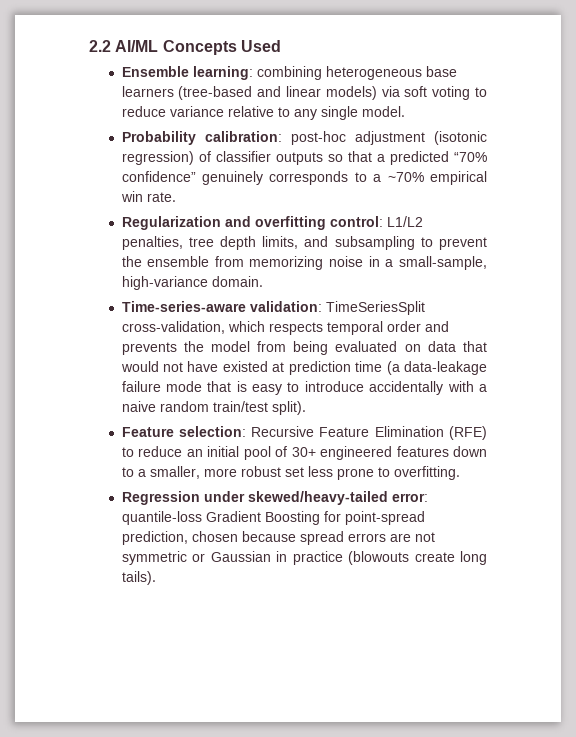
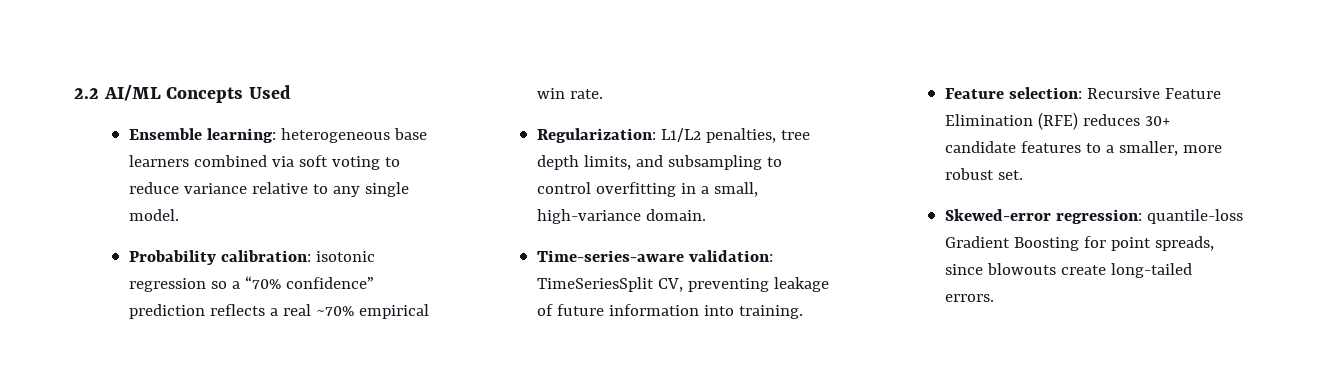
[256,66,322,80] combining -> (276, 135) none
[178,86,377,100] (tree-based and linear models) -> [193,155,267,167] combined
[290,131,487,145] [121,151,487,165] [121,171,382,185] post-hoc adjustment (isotonic regression) of classifier outputs so that a predicted “70% confidence” genuinely corresponds to a -> [315,251,375,262] [128,276,374,292] [128,304,311,319] isotonic regression so a “70% confidence” prediction reflects a real
[121,216,383,230] Regularization and overfitting control: -> [536,128,656,143] Regularization:
[439,237,487,250] [121,256,364,270] prevent the ensemble from memorizing noise -> [536,182,676,197] control overfitting
[399,256,487,270] small-sample, -> [713,182,758,197] small,
[121,321,449,335] [121,341,487,355] [120,361,487,375] [121,381,488,395] [121,401,306,415] cross-validation, which respects temporal order and prevents the model from being evaluated on data that would not have existed at prediction time (a data-leakage failure mode that is easy to introduce accidentally with a naive random train/test split). -> [657,277,829,292] [536,304,803,319] CV, preventing leakage of future information into training.
[121,446,487,460] to reduce an initial pool of 30+ engineered features down -> [1082,114,1170,126] [944,141,1081,153] reduces 30+ candidate features
[284,466,460,480] [121,491,428,505] [121,511,425,525] [121,531,435,545] [121,551,487,565] [121,571,156,585] set less prone to overfitting. // Regression under skewed/heavy-tailed error: quantile-loss Gradient Boosting for point-spread prediction, chosen because spread errors are not symmetric or Gaussian in practice (blowouts create long tails). -> [997,170,1023,180] [944,209,1243,224] [944,236,1214,251] [944,263,1192,278] [944,294,994,302] set. // Skewed-error regression: quantile-loss Gradient Boosting for point spreads, since blowouts create long-tailed errors.

